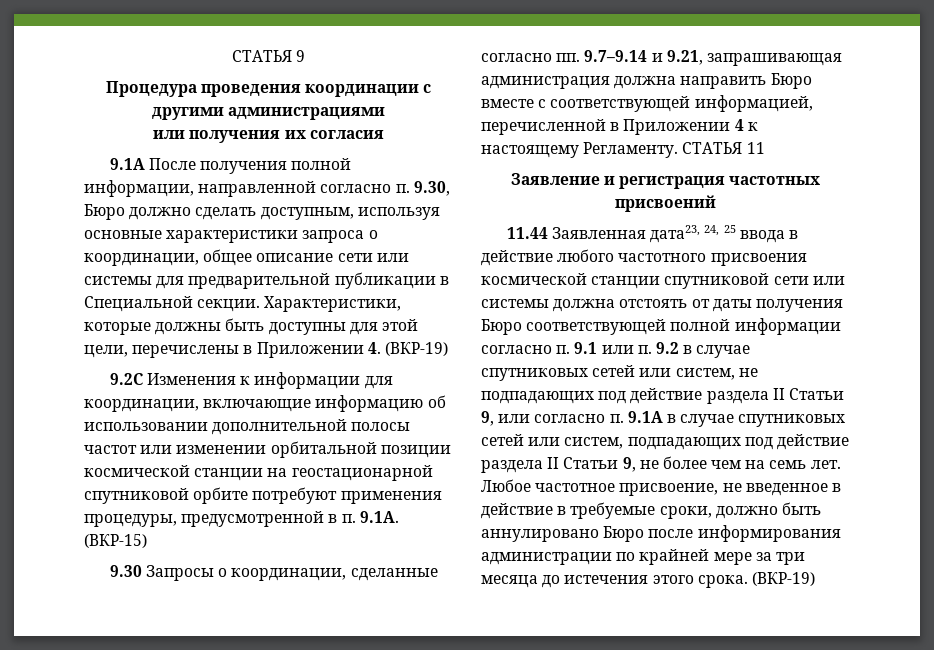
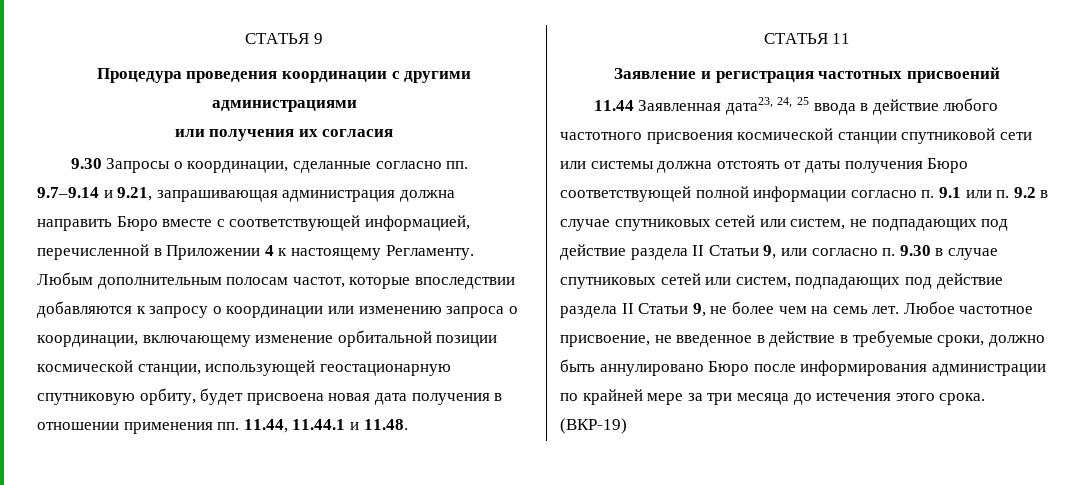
[109,158,352,174] [84,180,450,197] [84,204,440,220] [84,230,378,243] [84,249,409,266] [84,272,449,289] [84,296,402,312] [84,318,418,335] [84,342,448,358] [109,372,393,389] [84,395,446,412] [84,419,411,435] [84,441,451,458] [84,465,433,481] [84,487,442,504] [84,511,399,527] [84,534,147,548] // 9.1А После получения полной информации, направленной согласно п. 9.30, Бюро должно сделать доступным, используя основные характеристики запроса о координации, общее описание сети или системы для предварительной публикации в Специальной секции. Характеристики, которые должны быть доступны для этой цели, перечислены в Приложении 4. (ВКР-19) // 9.2С Изменения к информации для координации, включающие информацию об использовании дополнительной полосы частот или изменении орбитальной позиции космической станции на геостационарной спутниковой орбите потребуют применения процедуры, предусмотренной в п. 9.1А. (ВКР-15) -> (394, 133) none
(679, 150) none -> [37,272,515,289] [37,301,518,318] [37,330,498,347] [37,360,451,376] [37,388,503,405] [37,419,408,434] Любым дополнительным полосам частот, которые впоследствии добавляются к запросу о координации или изменению запроса о координации, включающему изменение орбитальной позиции космической станции, использующей геостационарную спутниковую орбиту, будет присвоена новая дата получения в отношении применения пп. 11.44, 11.44.1 и 11.48. //
[627,411,663,423] 9.1А -> [899,245,931,256] 9.30

